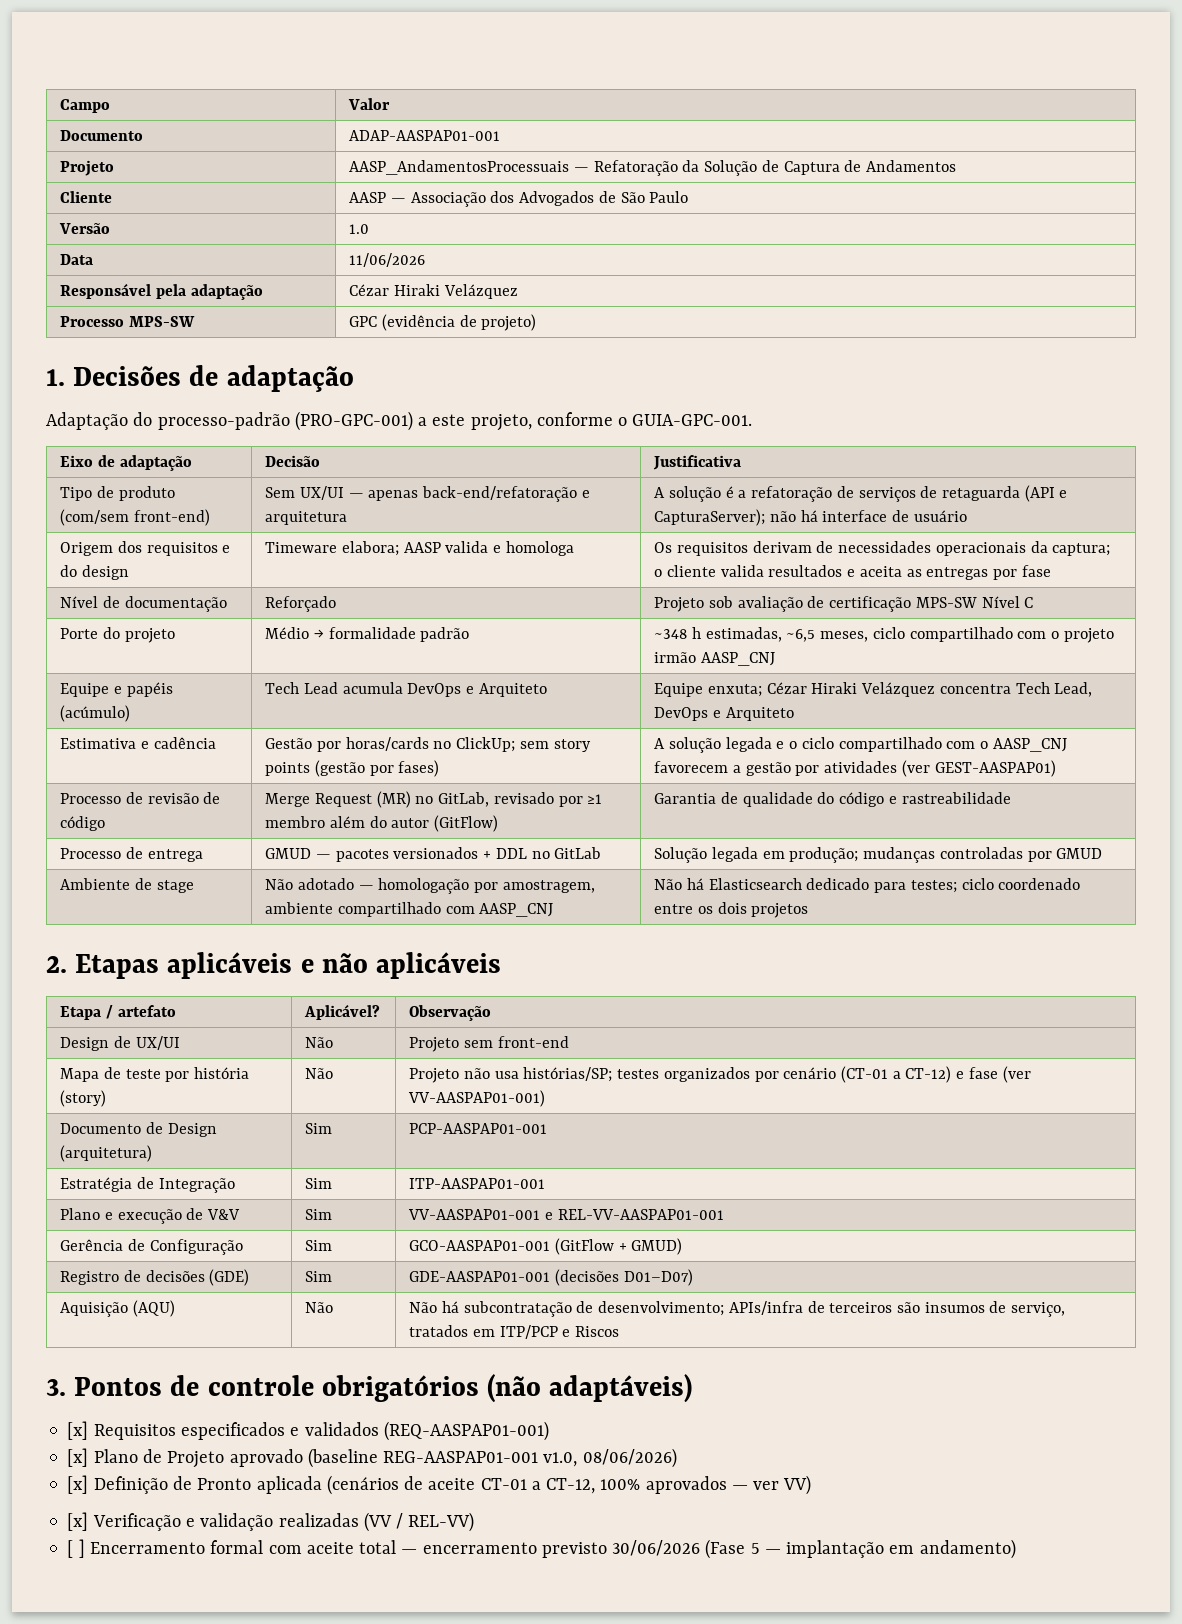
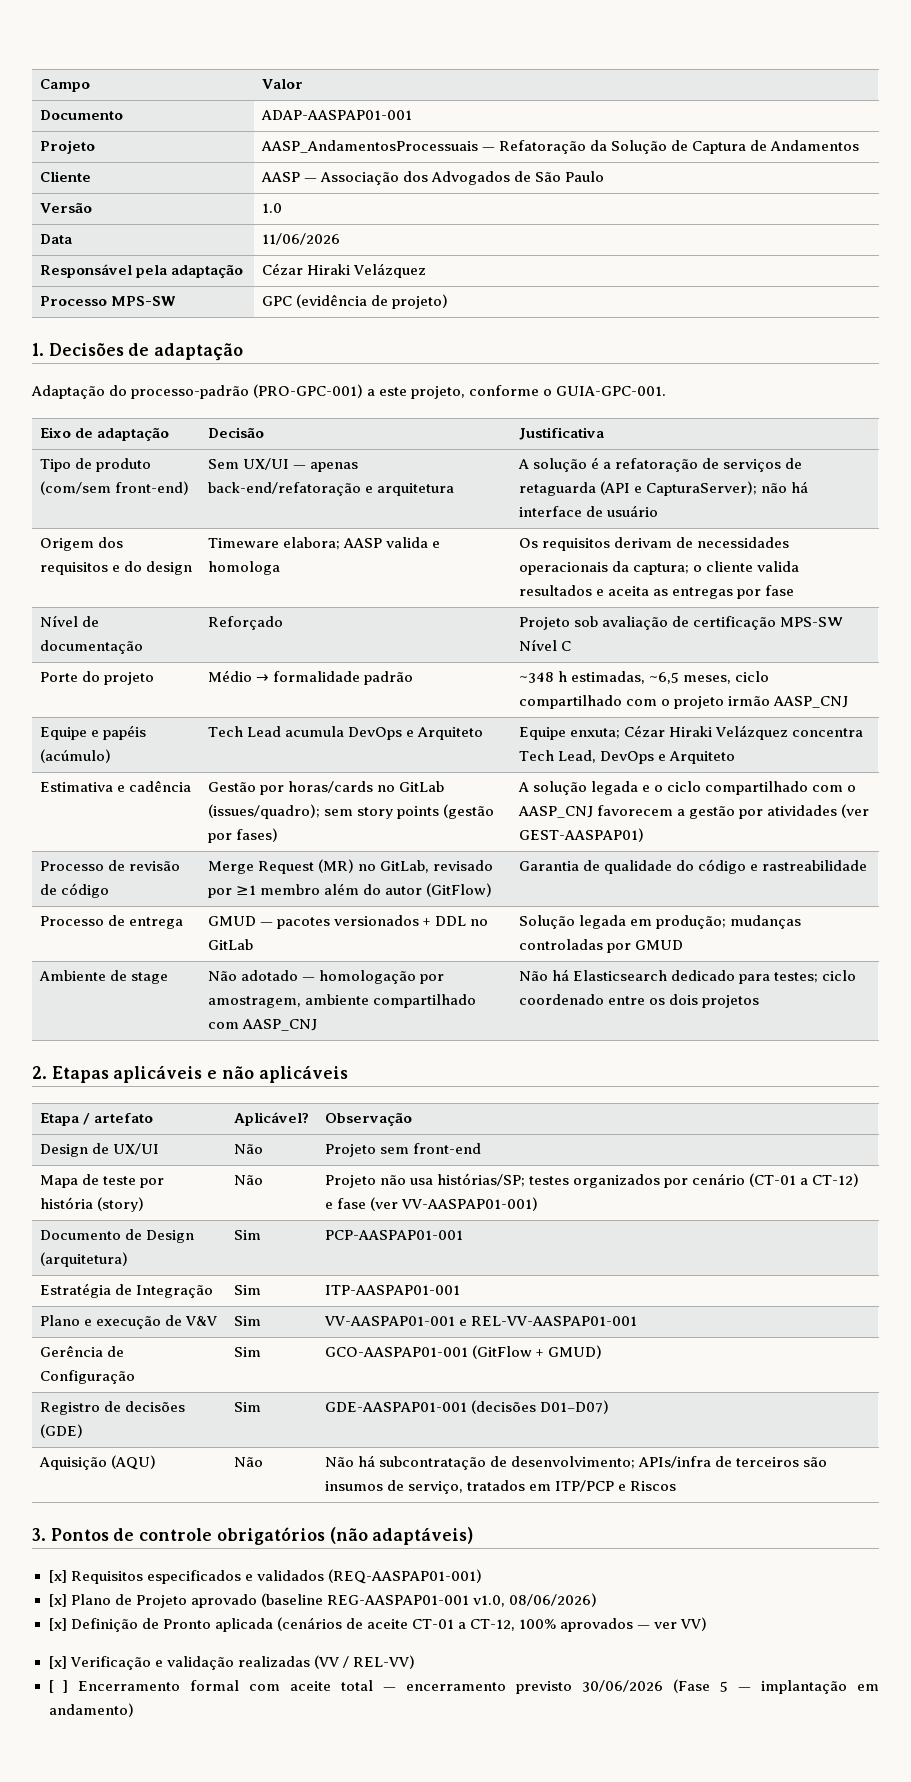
[456,737,516,752] ClickUp; -> [399,781,445,792] [207,804,320,819] GitLab (issues/quadro);

